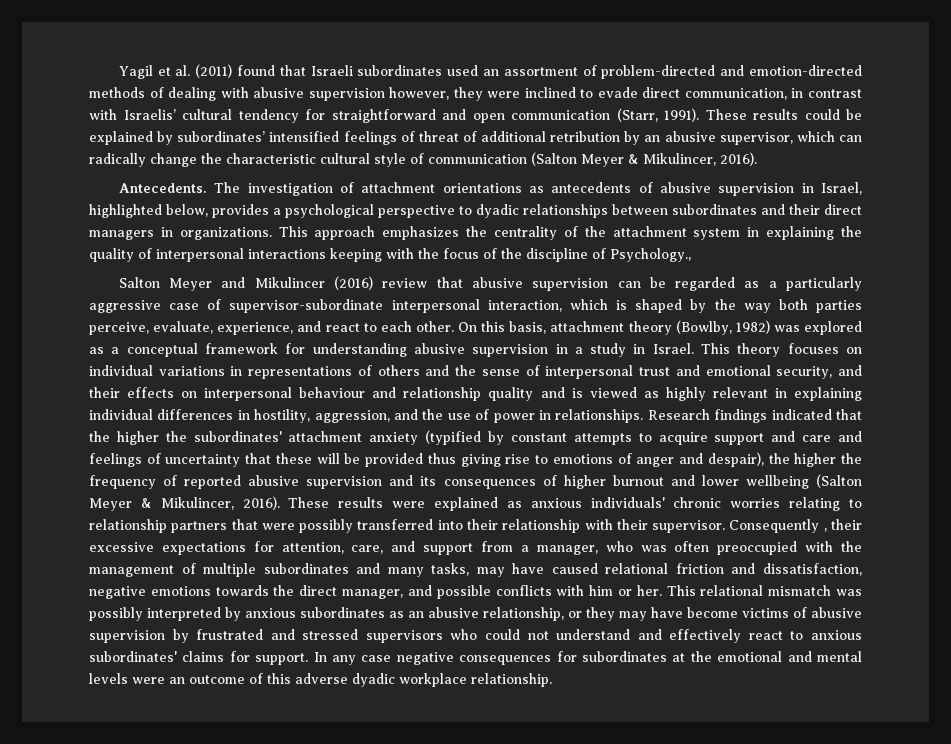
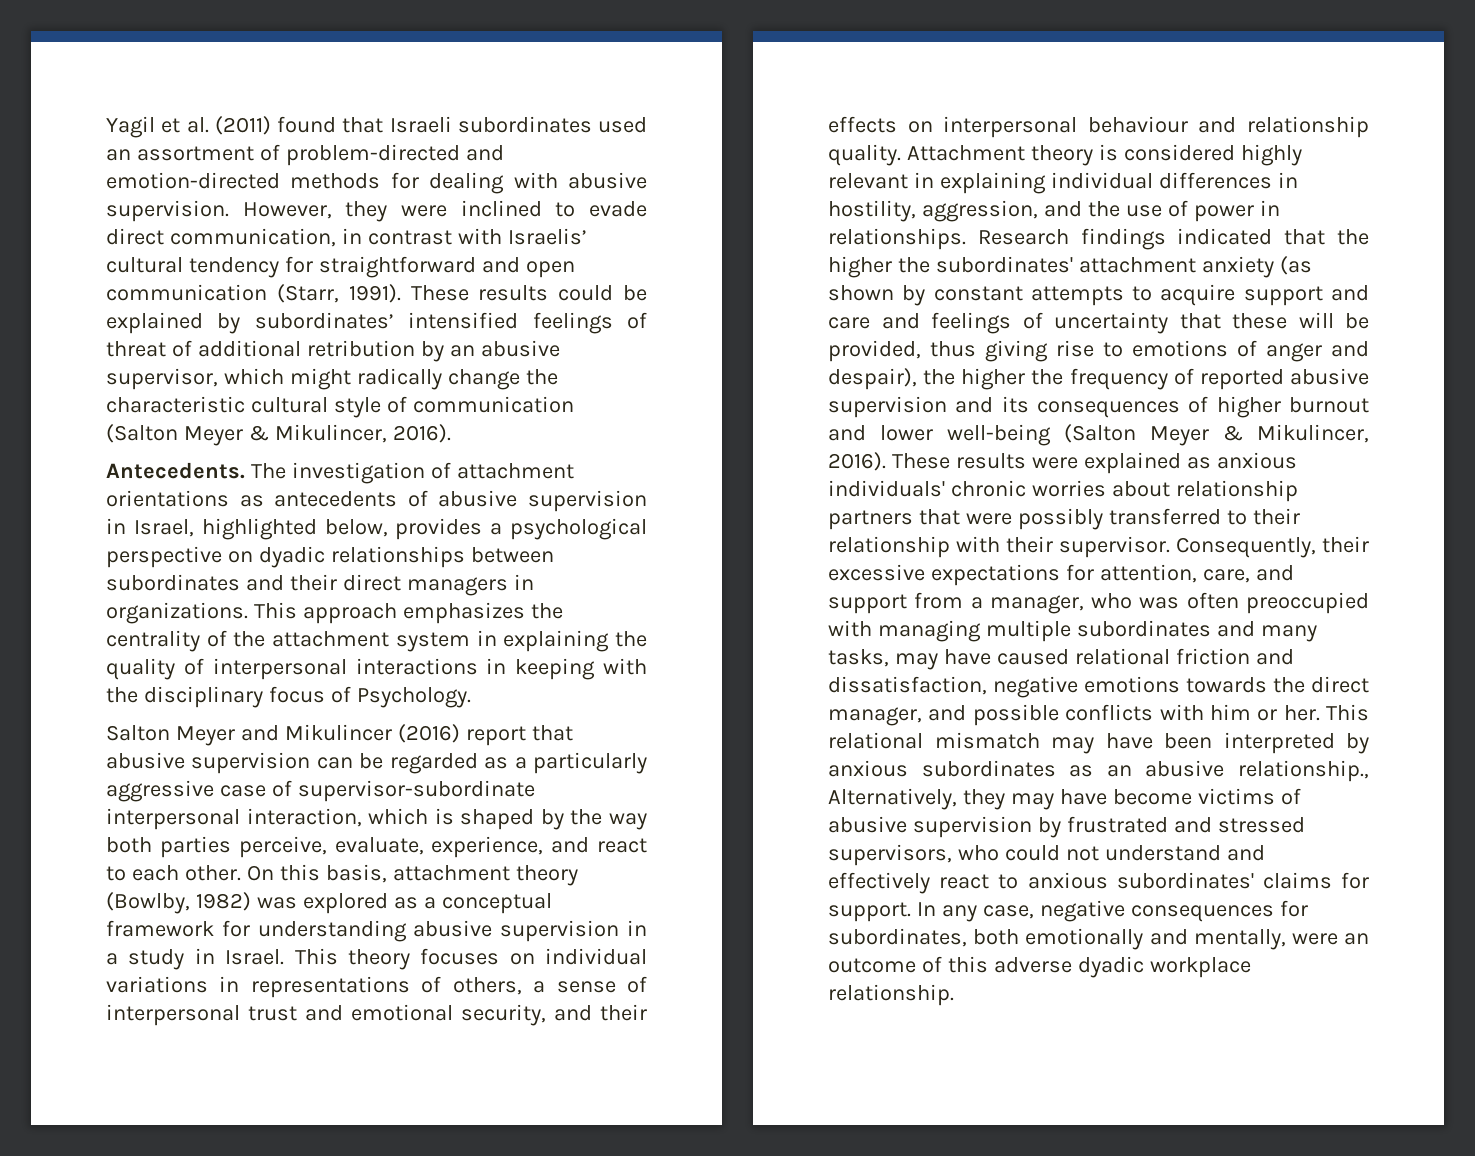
[149,87,164,98] of -> [390,172,419,189] for
[308,87,450,101] supervision however, -> [106,200,332,222] supervision. However,
[838,135,862,142] can -> [289,368,351,390] might
[459,206,472,215] to -> [227,551,253,563] on
(326, 254) none -> [486,658,507,674] in
(439, 253) none -> [143,686,263,708] disciplinary
[501,248,691,262] the discipline of Psychology., -> [356,687,471,708] Psychology.
[382,278,428,288] review -> [465,726,526,746] report
[377,365,477,376] others and the -> [452,977,546,995] others, a
[488,387,659,401] quality and is viewed as -> [828,144,1235,166] quality. Attachment theory is considered
[425,430,482,445] (typified -> [1279,256,1312,275] [828,285,894,301] (as shown
[365,453,424,467] provided -> [828,340,921,362] provided,
[745,475,809,489] wellbeing -> [947,424,1051,446] well-being
[789,497,862,511] relating to -> [1111,481,1170,497] about
[437,520,463,530] into -> [1226,510,1247,525] to
[729,519,827,533] Consequently , -> [1176,537,1316,558] Consequently,
[841,541,863,552] [89,563,196,577] the management of -> [877,620,981,642] managing
[836,589,862,596] [89,607,143,621] was possibly -> [1051,733,1212,754] may have been
[483,607,582,621] relationship, or -> [1238,760,1369,782] [828,788,957,810] relationship., Alternatively,
[365,630,443,643] supervisors -> [828,844,952,866] supervisors,
[361,655,392,662] case -> [982,905,1034,919] case,
[581,651,862,662] [89,673,128,684] subordinates at the emotional and mental levels -> [828,928,1286,950] subordinates, both emotionally and mentally,

